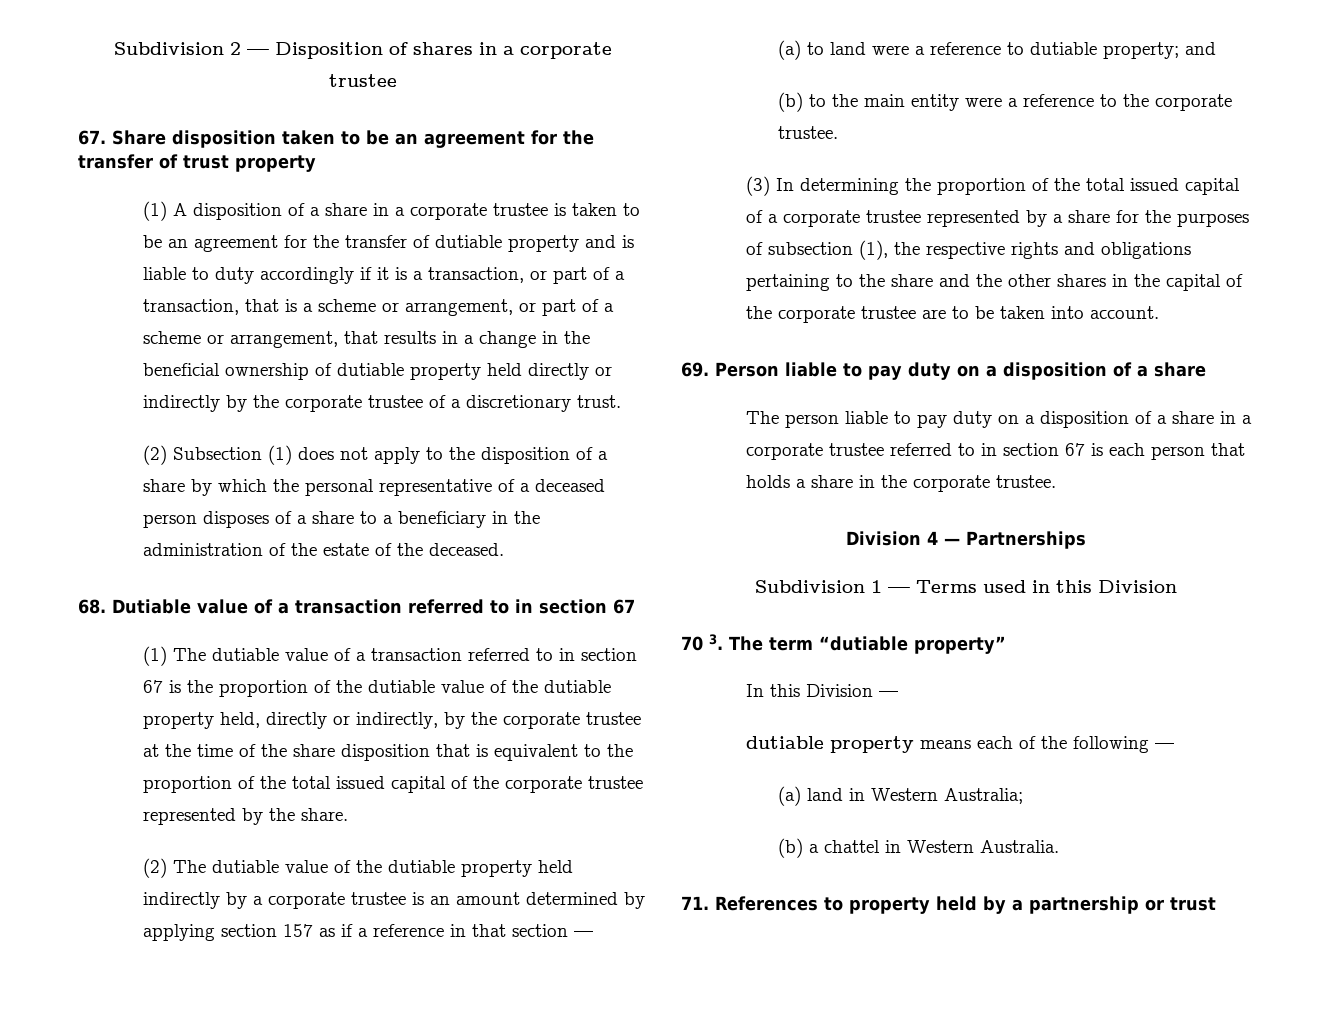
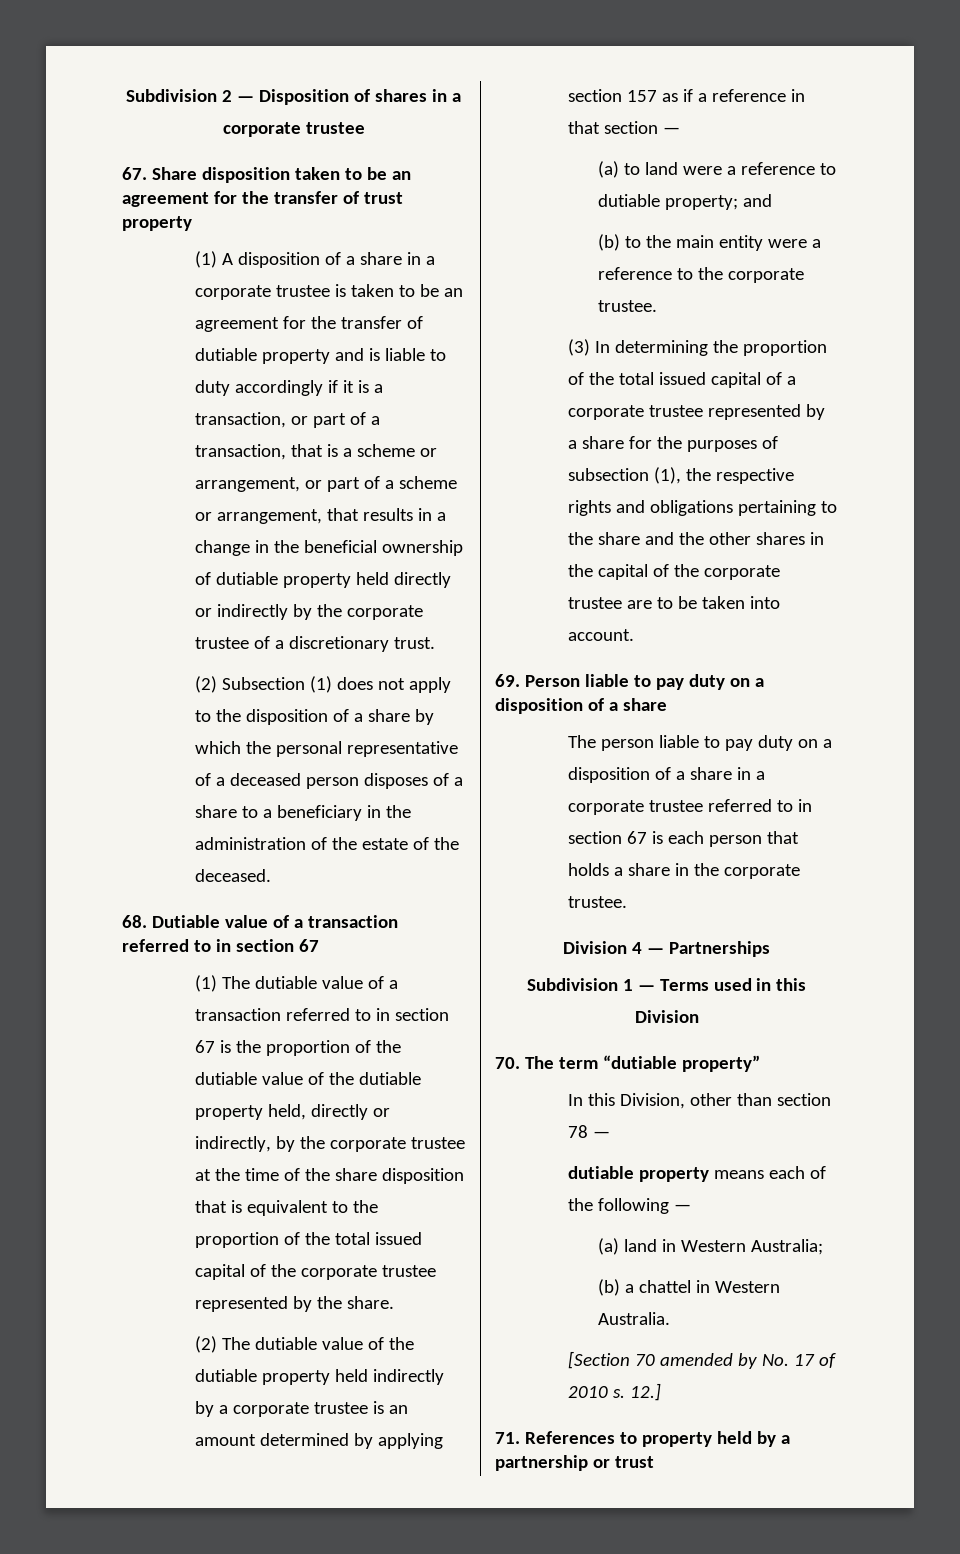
[681,634,723,651] 70 3. -> [495,1057,520,1069] 70.
[805,684,873,697] Division -> [619,1093,831,1109] [567,1125,588,1138] Division, other than section 78
(1059, 846) none -> [567,1351,836,1369] [567,1383,661,1401] // [Section 70 amended by No. 17 of 2010 s. 12.]

